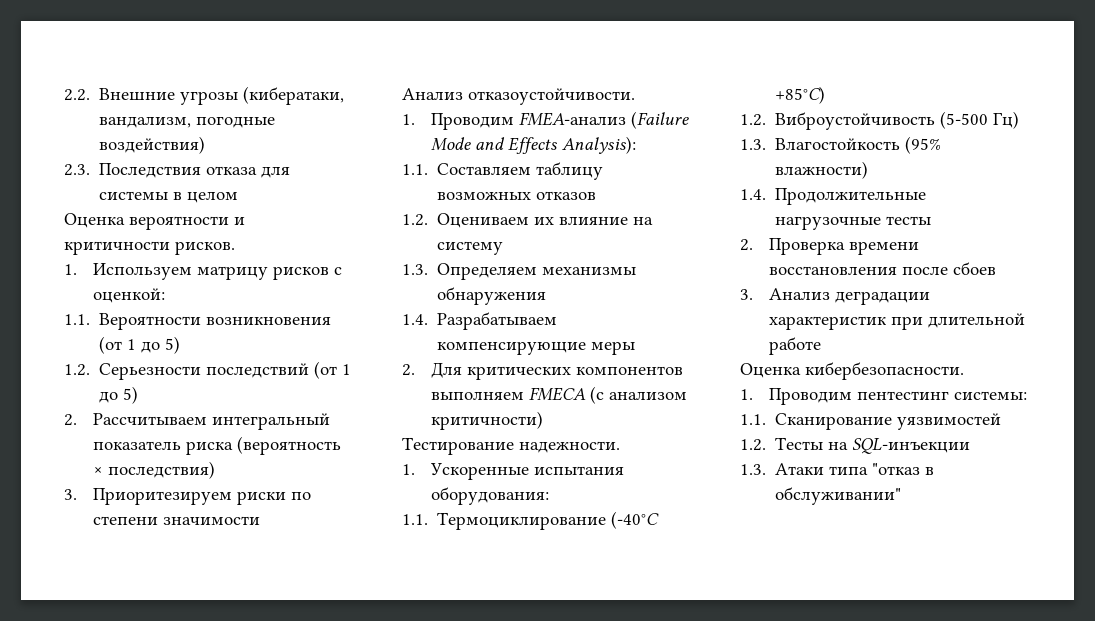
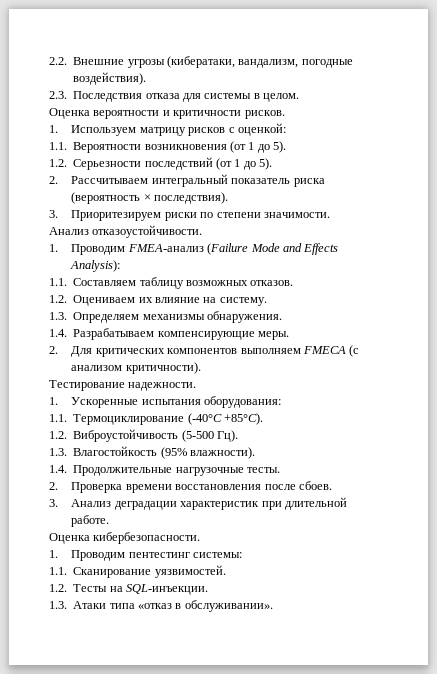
[99,136,206,154] воздействия) -> [73,72,147,85] воздействия).
[187,191,239,203] целом -> [263,93,300,102] целом.
[165,336,181,354] 5) -> [273,141,287,153] 5).
[123,386,139,404] 5) -> [259,158,273,170] 5).
[108,461,216,479] последствия) -> [154,192,229,204] последствия).
[163,516,261,525] значимости -> [263,212,330,218] значимости.
[536,191,597,200] отказов -> [250,280,294,286] отказов.
[437,241,504,255] систему -> [219,297,267,306] систему.
[437,287,547,305] обнаружения -> [207,311,282,323] обнаружения.
[591,341,636,355] меры -> [258,331,289,340] меры.
[431,411,544,430] критичности) -> [125,362,201,374] критичности).
[775,86,826,104] +85°C) -> [224,413,263,425] +85°C).
[993,111,1020,129] Гц) -> [217,430,238,442] Гц).
[775,161,869,179] влажности) -> [190,447,255,459] влажности).
[886,216,932,225] тесты -> [247,467,280,473] тесты.
[953,262,997,275] сбоев -> [298,481,332,490] сбоев.
[769,337,822,355] работе -> [71,515,110,527] работе.
[897,413,1002,430] уязвимостей -> [154,565,226,578] уязвимостей.
[852,438,971,454] SQL-инъекции -> [126,584,208,595] SQL-инъекции.
[872,463,935,475] [775,487,902,505] "отказ в обслуживании" -> [138,600,273,612] «отказ в обслуживании».

